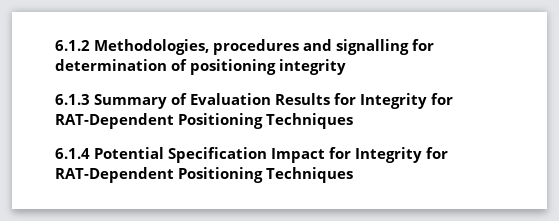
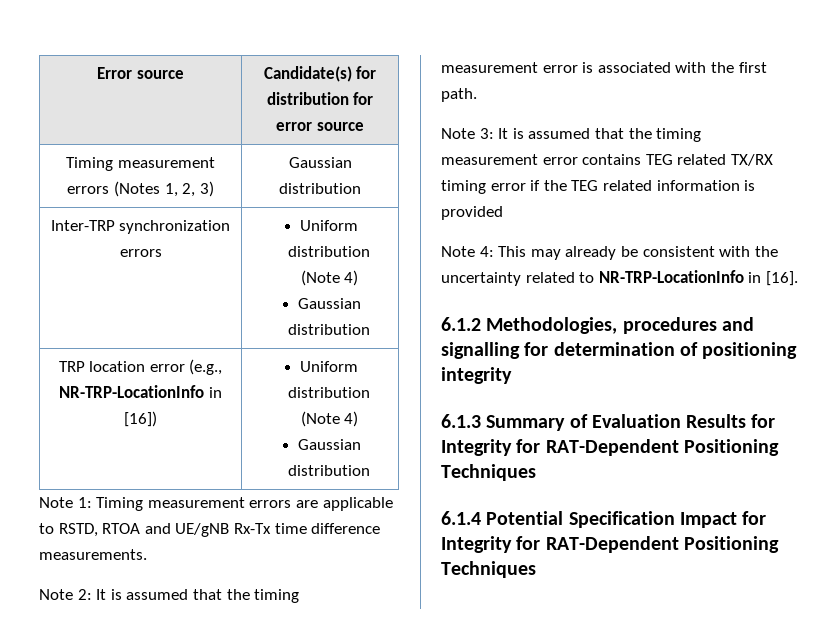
(55, 45) none -> [97,67,184,79] [263,66,377,82] [266,92,374,105] [276,122,364,131] [66,157,215,171] [67,181,214,197] [288,157,352,168] [279,183,361,194] [50,220,231,234] [119,249,162,257] [300,220,359,231] [288,246,371,257] [300,270,359,286] [297,298,361,309] [288,324,371,335] [58,359,223,375] [59,385,222,398] [124,411,157,427] [300,361,359,372] [288,387,371,398] [300,411,359,427] [297,439,361,450] [288,465,371,476] [39,497,393,511] [39,523,381,537] [39,549,147,560] [39,589,300,603] [441,62,767,73] [441,88,477,102] [441,128,702,142] [441,154,773,166] [441,180,756,194] [441,206,503,220] [441,246,778,260] [441,270,798,286] Error source | Candidate(s) for distribution for error source // Timing measurement errors (Notes 1, 2, 3) | Gaussian distribution // Inter-TRP synchronization errors | Uniform distribution (Note 4) // Gaussian distribution // TRP location error (e.g., NR-TRP-LocationInfo in [16]) | Uniform distribution (Note 4) // Gaussian distribution // Note 1: Timing measurement errors are applicable to RSTD, RTOA and UE/gNB Rx-Tx time difference measurements. // Note 2: It is assumed that the timing measurement error is associated with the first path. // Note 3: It is assumed that the timing measurement error contains TEG related TX/RX timing error if the TEG related information is provided // Note 4: This may already be consistent with the uncertainty related to NR-TRP-LocationInfo in [16]. //

